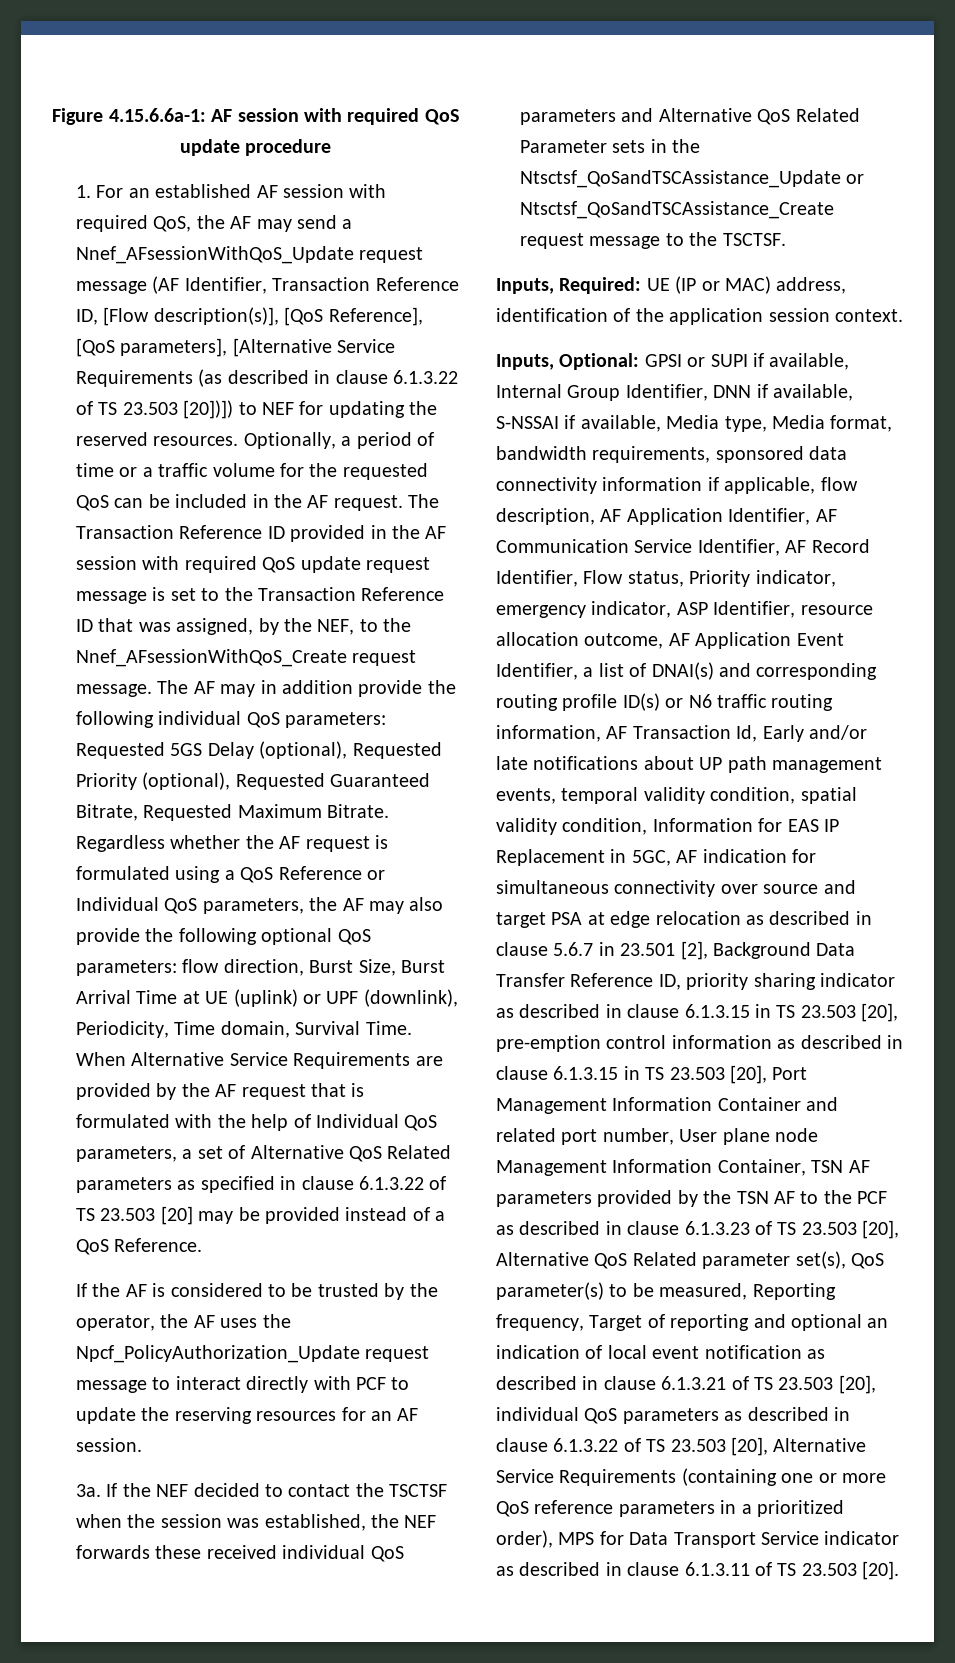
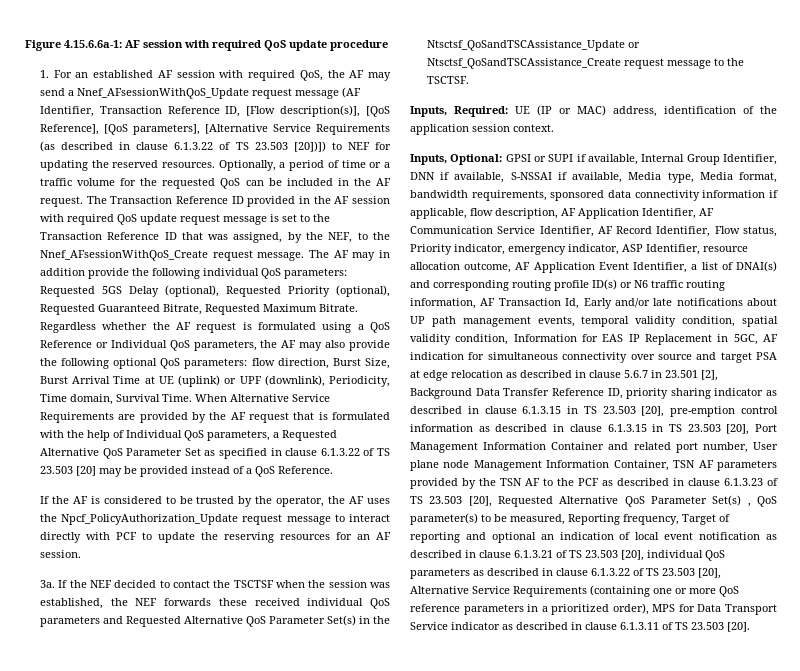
[197,1145,452,1162] [75,1177,172,1193] set of Alternative QoS Related parameters -> [281,430,337,441] [39,448,201,459] Requested Alternative QoS Parameter Set
[658,108,860,125] [519,140,646,153] Alternative QoS Related Parameter sets -> [125,615,356,627] Requested Alternative QoS Parameter Set(s)
[496,1251,846,1269] Alternative QoS Related parameter set(s), -> [498,495,751,507] Requested Alternative QoS Parameter Set(s) ,

